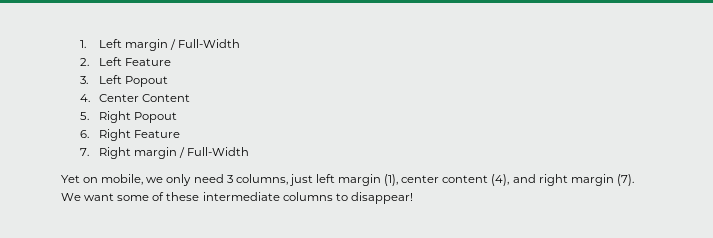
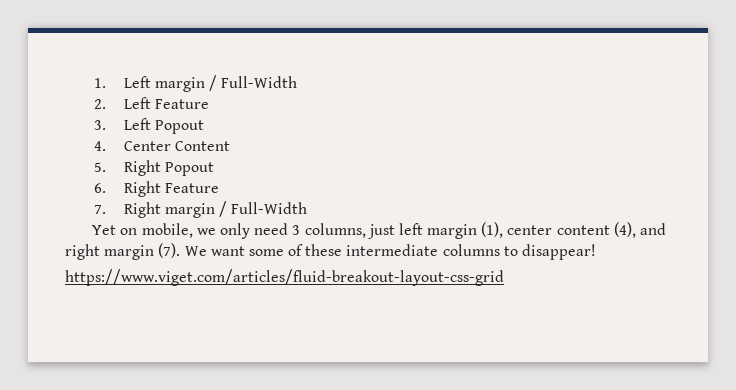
(413, 198) none -> [65,269,504,286] // https://www.viget.com/articles/fluid-breakout-layout-css-grid

